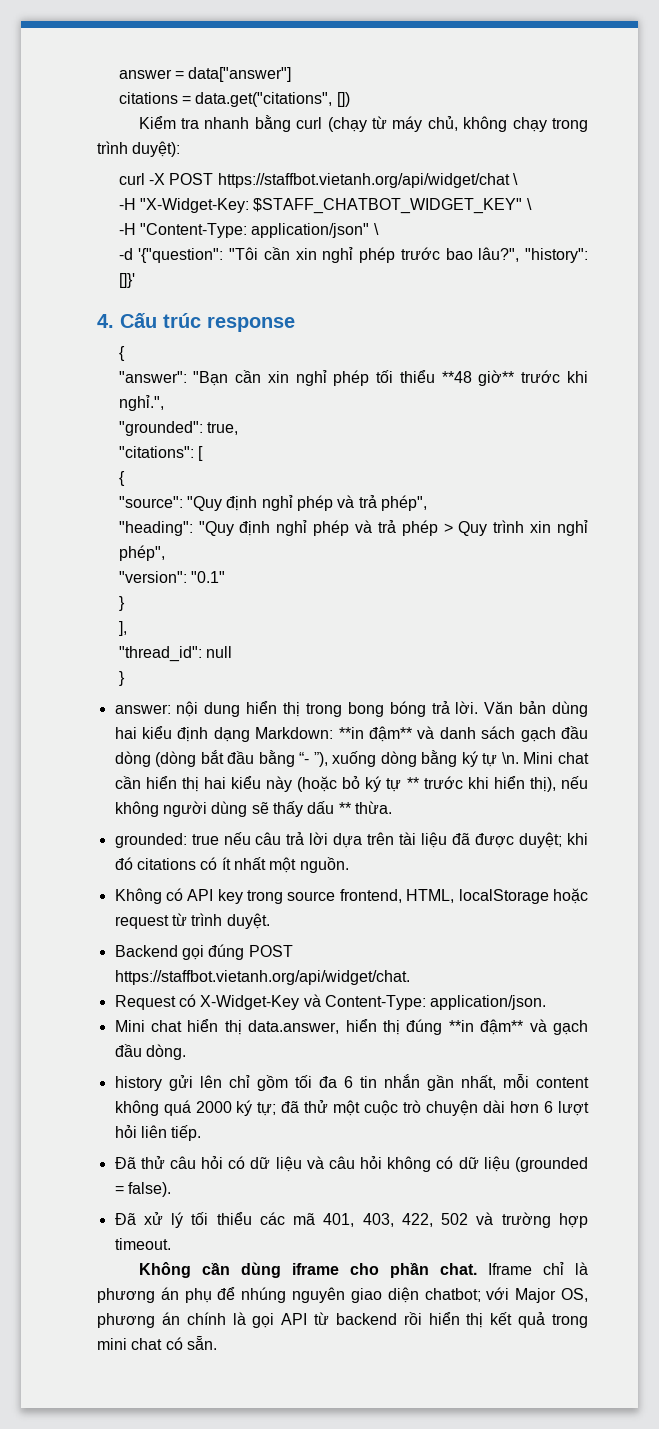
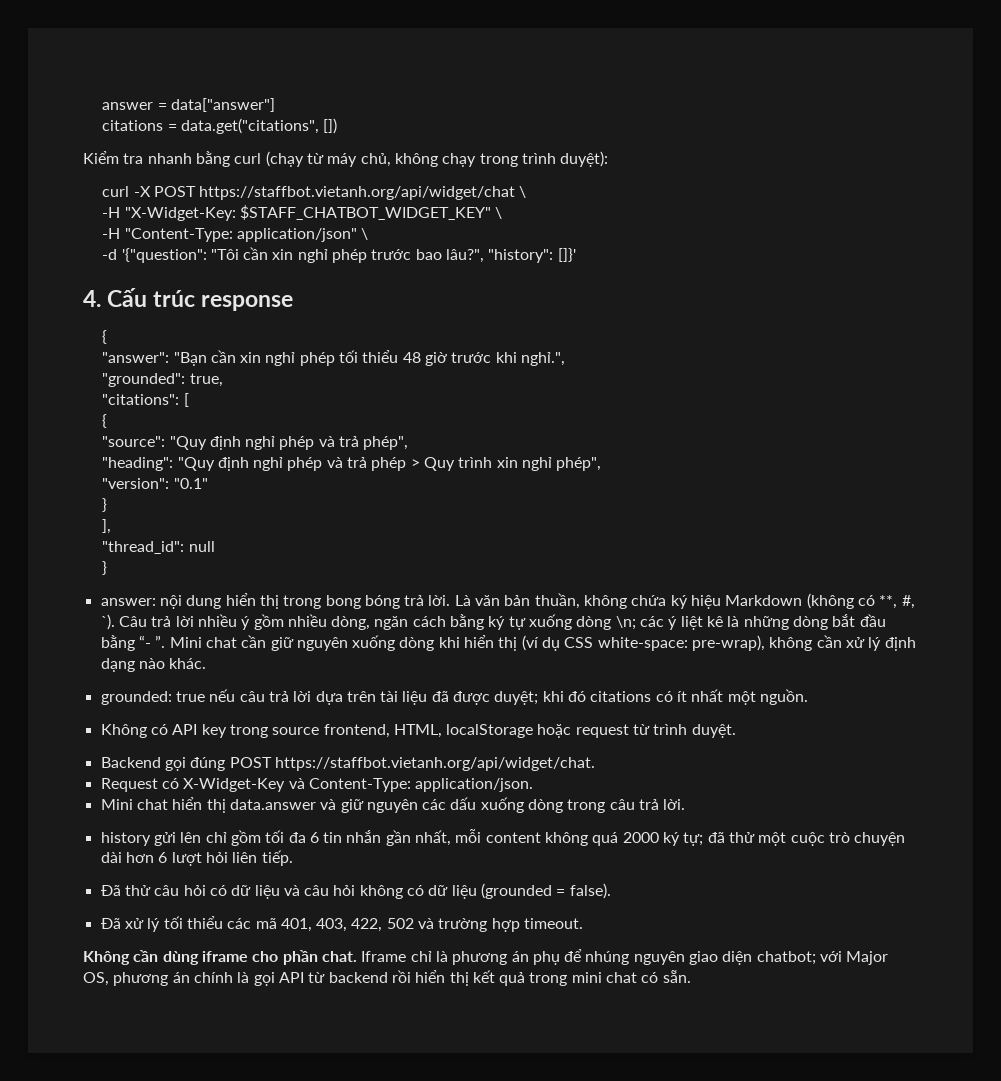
[441,370,515,386] **48 giờ** -> [402,352,448,366] 48 giờ
[484,701,588,717] [114,726,588,742] [114,750,589,767] [114,776,588,792] [114,801,392,817] Văn bản dùng hai kiểu định dạng Markdown: **in đậm** và danh sách gạch đầu dòng (dòng bắt đầu bằng “- ”), xuống dòng bằng ký tự \n. Mini chat cần hiển thị hai kiểu này (hoặc bỏ ký tự ** trước khi hiển thị), nếu không người dùng sẽ thấy dấu ** thừa. -> [454,593,915,609] [100,614,886,630] [100,635,916,651] [100,658,207,672] Là văn bản thuần, không chứa ký hiệu Markdown (không có **, #, `). Câu trả lời nhiều ý gồm nhiều dòng, ngăn cách bằng ký tự xuống dòng \n; các ý liệt kê là những dòng bắt đầu bằng “- ”. Mini chat cần giữ nguyên xuống dòng khi hiển thị (ví dụ CSS white-space: pre-wrap), không cần xử lý định dạng nào khác.
[248,1019,588,1035] [114,1044,186,1060] data.answer, hiển thị đúng **in đậm** và gạch đầu dòng. -> [229,797,686,813] data.answer và giữ nguyên các dấu xuống dòng trong câu trả lời.

